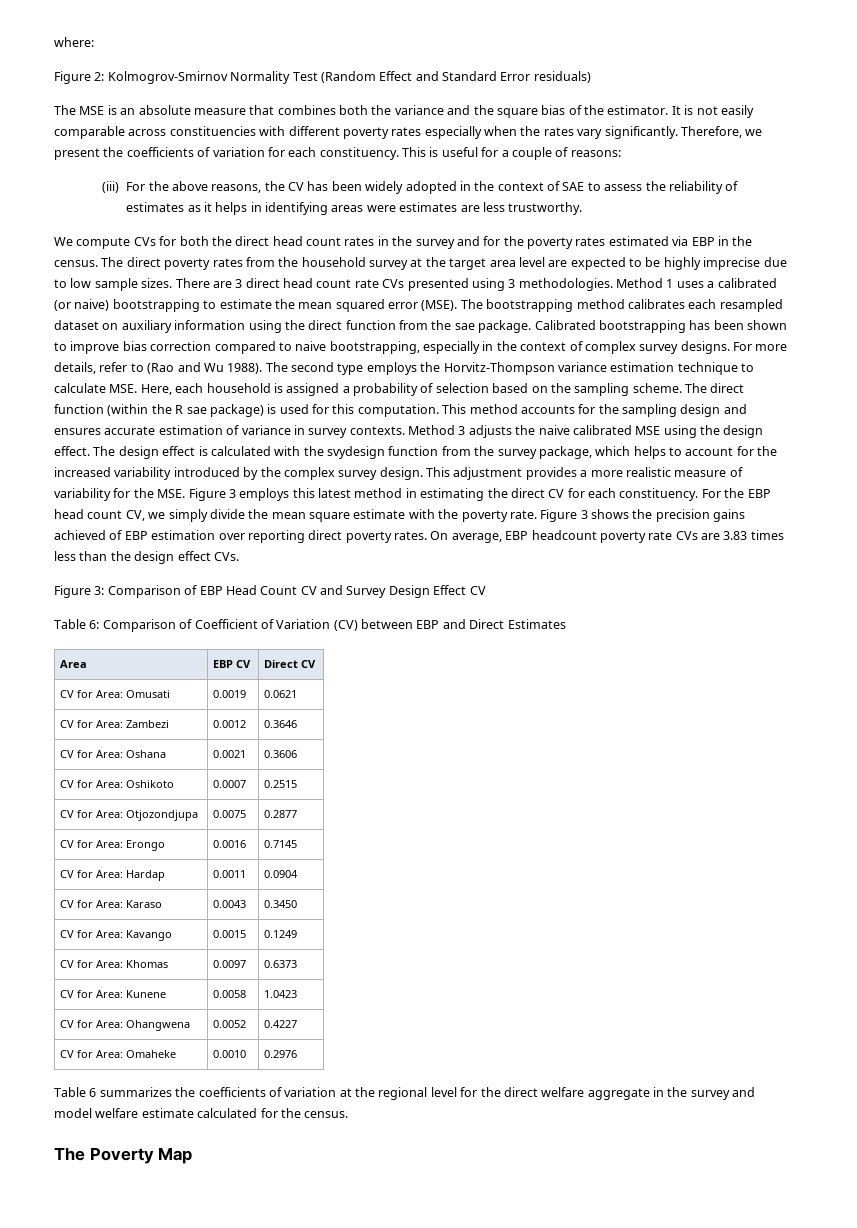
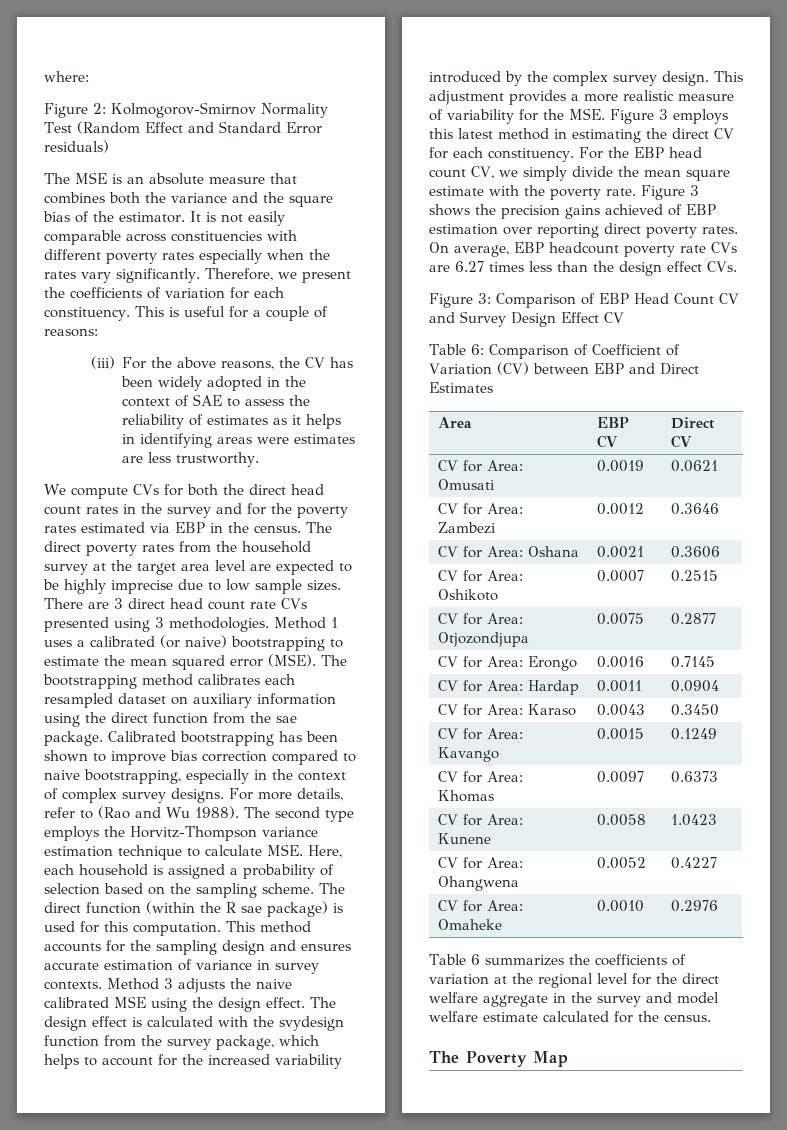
[107,71,228,84] Kolmogrov-Smirnov -> [111,102,256,118] Kolmogorov-Smirnov
[723,531,748,540] 3.83 -> [455,261,484,272] 6.27

